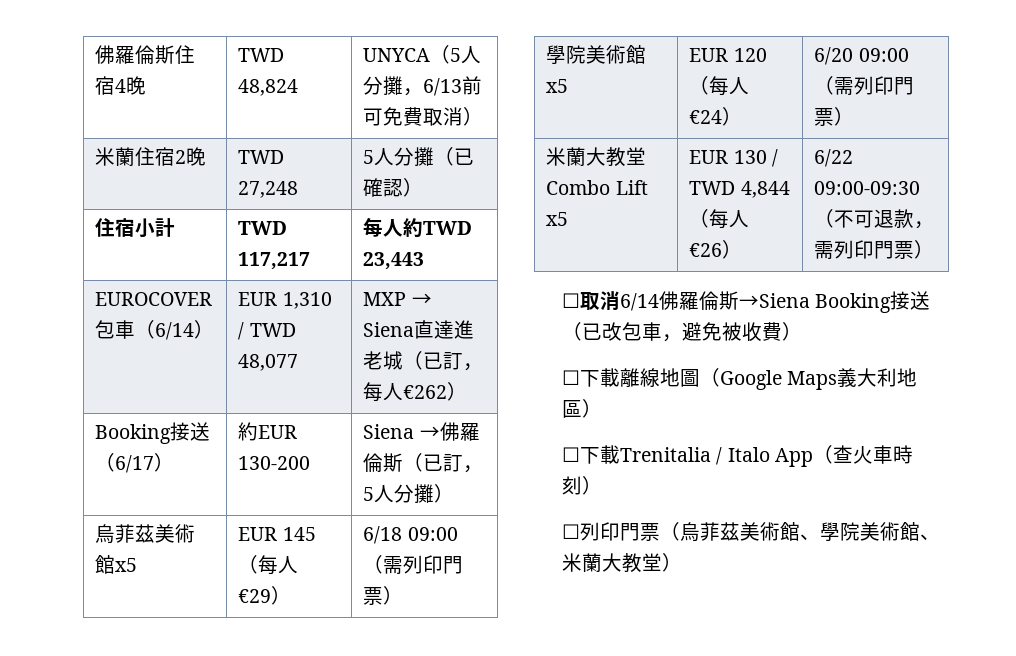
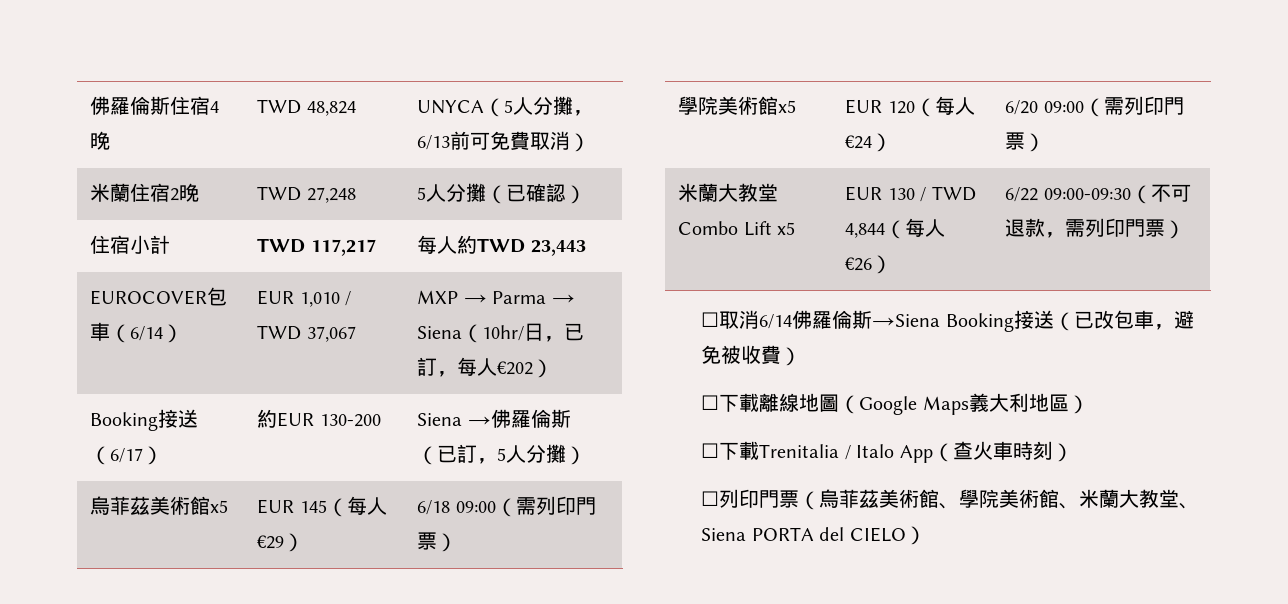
[282,292,332,309] [238,322,296,340] [238,354,299,371] 1,310 / TWD 48,077 -> [299,291,352,307] [257,325,356,342] 1,010 / TWD 37,067
[363,320,475,339] [363,351,424,370] Siena直達進老城（ -> [492,291,575,304] [417,323,565,343] Parma → Siena（10hr/日，
[403,385,448,399] €262 -> [497,361,534,375] €202
(663, 562) none -> [1179,503,1200,509] [701,527,906,542] 、Siena PORTA del CIELO

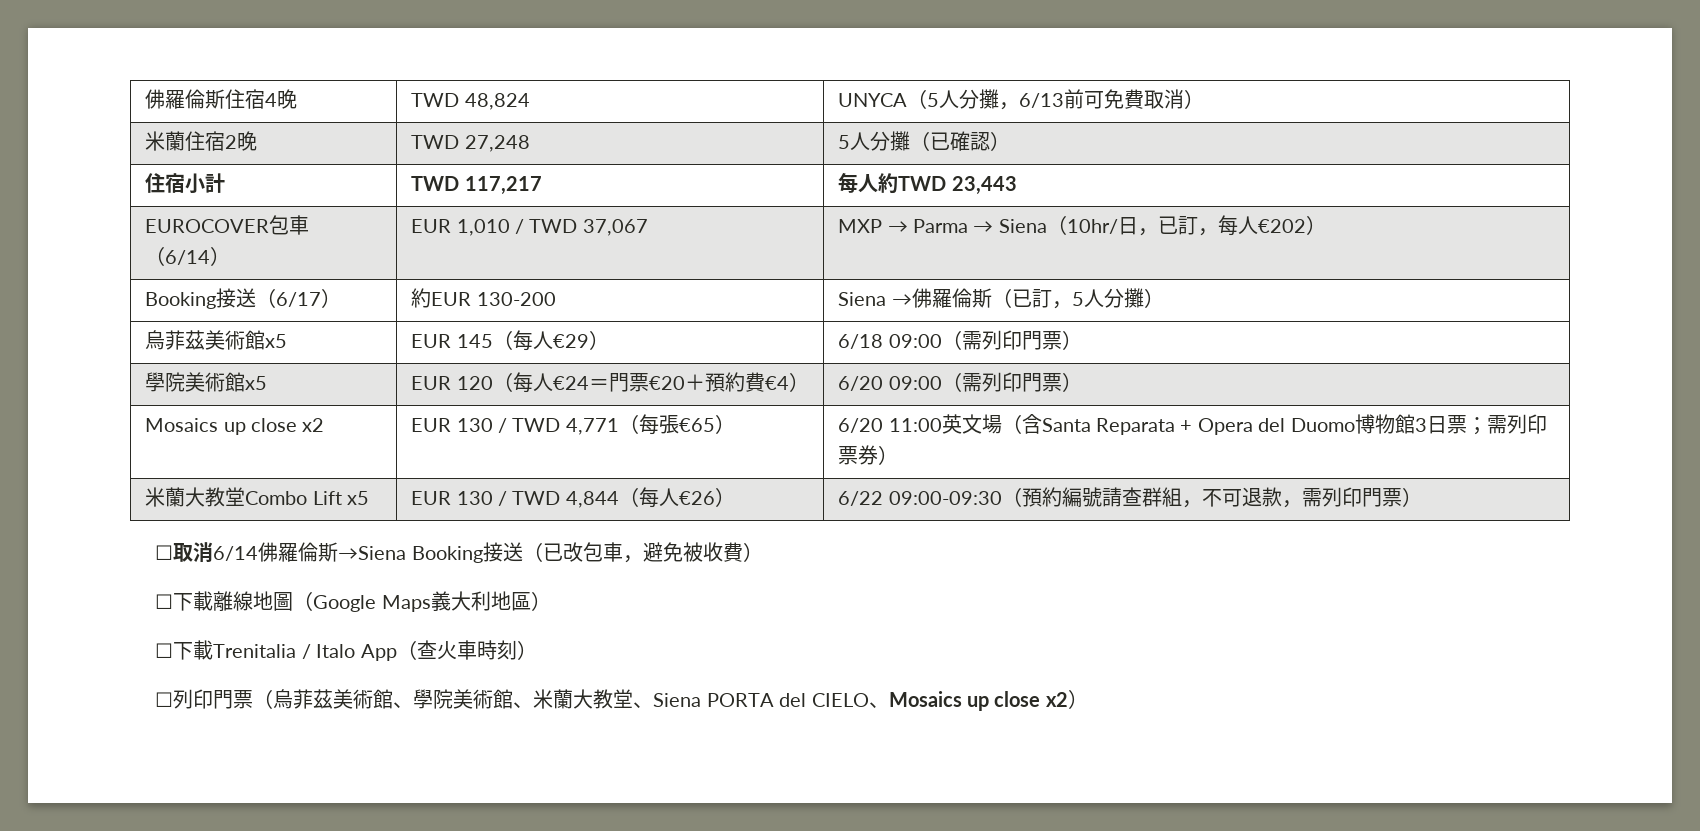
(873, 142) none -> [588,372,789,392] ＝門票€20＋預約費€4
(1046, 142) none -> [145,418,325,435] [411,414,735,435] [838,414,1547,435] [838,445,899,465] // Mosaics up close x2 | EUR 130 / TWD 4,771（每張€65） | 6/20 11:00英文場（含Santa Reparata + Opera del Duomo博物館3日票；需列印票券）
(1151, 194) none -> [1021,487,1202,508] 預約編號請查群組，
(906, 534) none -> [868,691,1068,711] 、Mosaics up close x2

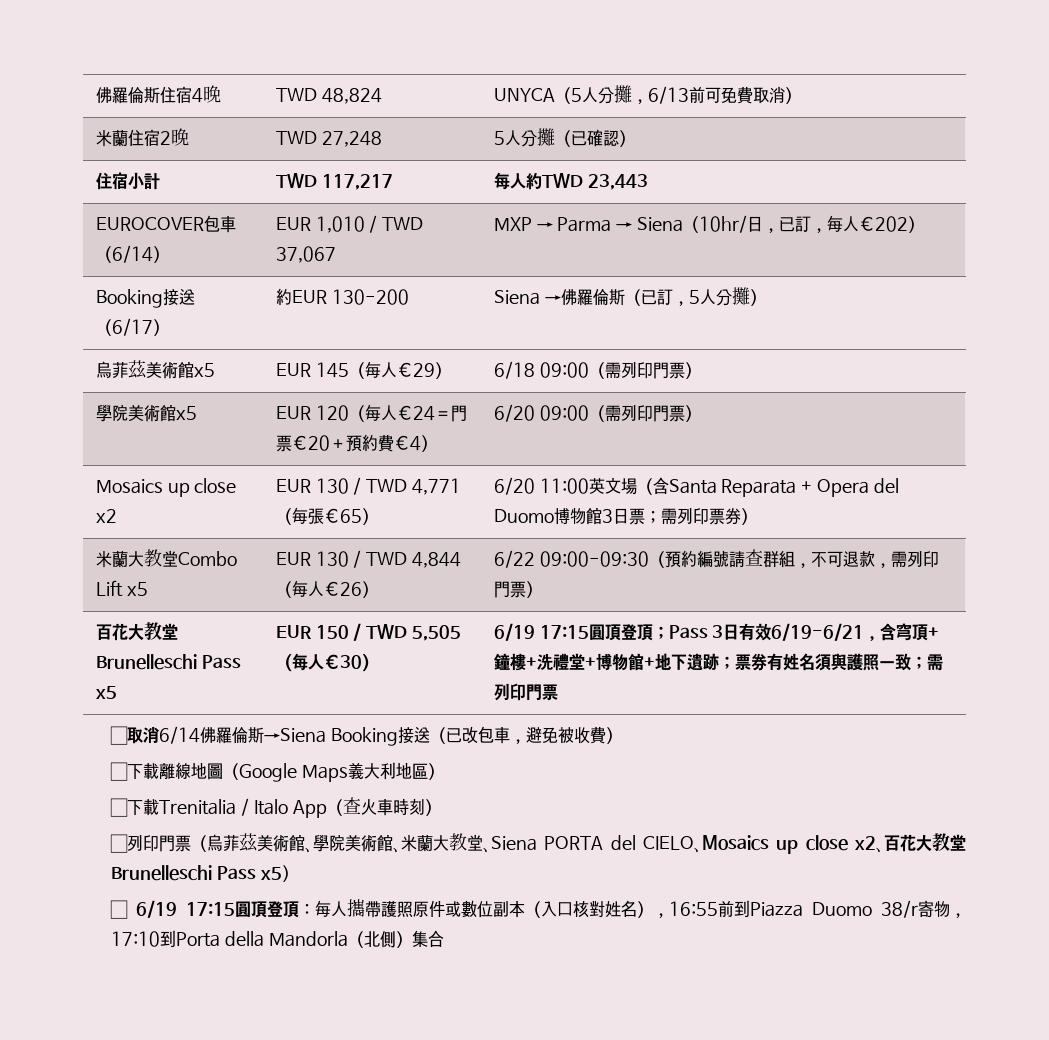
(1422, 497) none -> [95,622,178,641] [95,654,241,670] [95,686,117,699] [275,623,462,641] [275,653,378,672] [493,623,940,642] [493,653,943,671] [493,683,558,701] // 百花大教堂Brunelleschi Pass x5 | EUR 150 / TWD 5,505（每人€30） | 6/19 17:15圓頂登頂；Pass 3日有效6/19-6/21，含穹頂+鐘樓+洗禮堂+博物館+地下遺跡；票券有姓名須與護照一致；需列印門票
[1067,689,1088,709] ） -> [875,833,966,853] [111,865,298,882] [110,899,966,919] [111,930,444,948] 、百花大教堂Brunelleschi Pass x5） // ☐ 6/19 17:15圓頂登頂：每人攜帶護照原件或數位副本（入口核對姓名），16:55前到Piazza Duomo 38/r寄物，17:10到Porta della Mandorla（北側）集合

